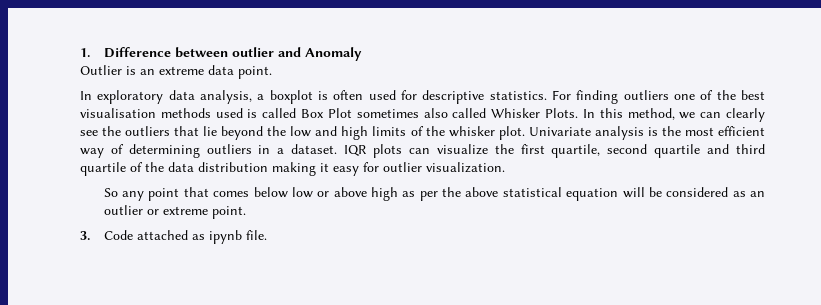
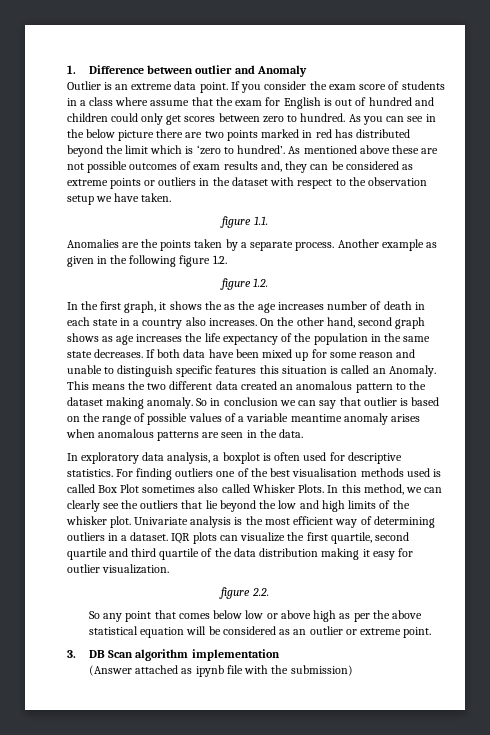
(272, 72) none -> [230,81,445,93] [66,97,434,109] [66,113,436,125] [66,129,411,141] [66,145,439,157] [66,161,414,173] [66,177,428,189] [66,193,172,205] [220,216,268,228] [66,239,438,251] [66,255,227,267] [219,278,269,290] [66,301,425,313] [66,317,426,329] [66,333,431,345] [66,349,416,361] [66,365,436,377] [66,381,427,393] [66,397,440,409] [66,413,421,425] [65,429,304,441] If you consider the exam score of students in a class where assume that the exam for English is out of hundred and children could only get scores between zero to hundred. As you can see in the below picture there are two points marked in red has distributed beyond the limit which is ‘zero to hundred’. As mentioned above these are not possible outcomes of exam results and, they can be considered as extreme points or outliers in the dataset with respect to the observation setup we have taken. // figure 1.1. // Anomalies are the points taken by a separate process. Another example as given in the following figure 1.2. // figure 1.2. // In the first graph, it shows the as the age increases number of death in each state in a country also increases. On the other hand, second graph shows as age increases the life expectancy of the population in the same state decreases. If both data have been mixed up for some reason and unable to distinguish specific features this situation is called an Anomaly. This means the two different data created an anomalous pattern to the dataset making anomaly. So in conclusion we can say that outlier is based on the range of possible values of a variable meantime anomaly arises when anomalous patterns are seen in the data.
(505, 167) none -> [219,587,269,599] // figure 2.2.
[103,230,267,244] Code attached as ipynb file. -> [89,649,280,661] [89,665,353,677] DB Scan algorithm implementation // (Answer attached as ipynb file with the submission)

